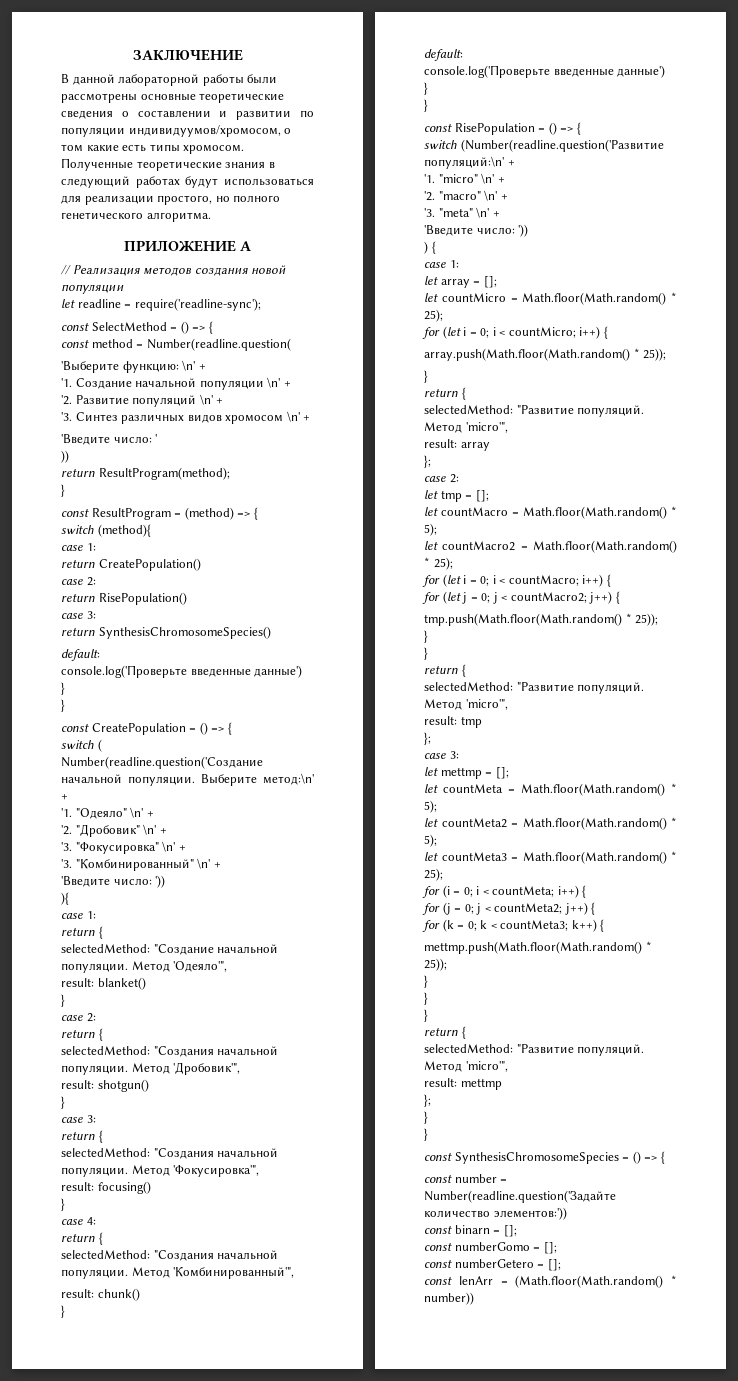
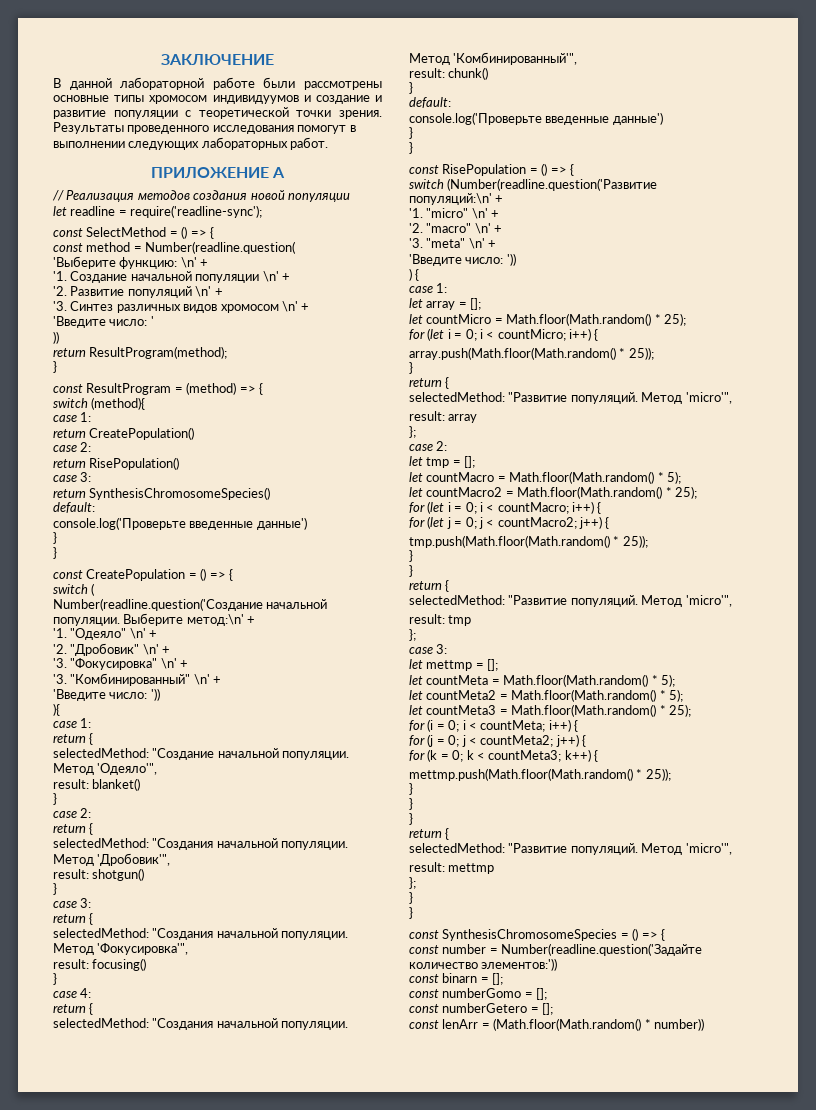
[202,74,244,86] работы -> [212,77,255,90] работе
[199,93,285,103] [61,110,314,120] [61,125,292,137] [61,144,245,154] [61,158,275,171] [61,176,314,188] [61,195,281,205] [61,212,211,222] теоретические сведения о составлении и развитии по популяции индивидуумов/хромосом, о том какие есть типы хромосом. Полученные теоретические знания в следующий работах будут использоваться для реализации простого, но полного генетического алгоритма. -> [114,95,382,104] [53,107,382,119] [53,122,356,134] [53,137,329,150] типы хромосом индивидуумов и создание и развитие популяции с теоретической точки зрения. Результаты проведенного исследования помогут в выполнении следующих лабораторных работ.

